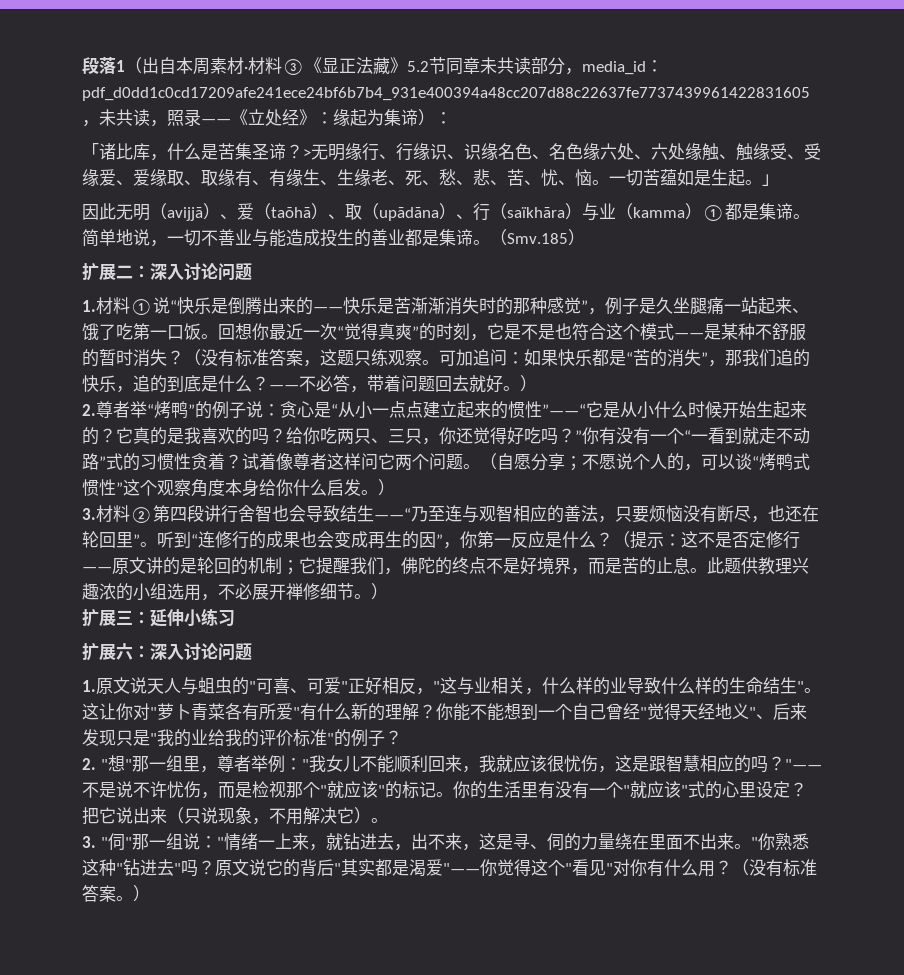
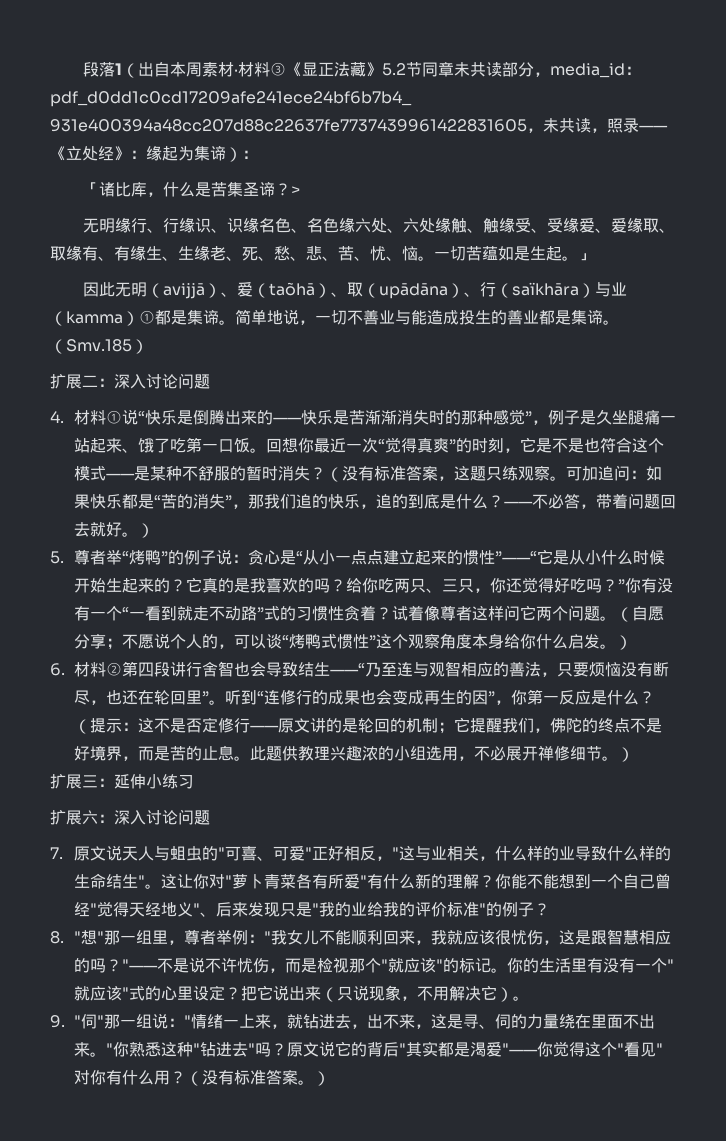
(311, 153) none -> (301, 190) //
[82,300,96,312] 1. -> [50,411,64,423] 4.
[82,404,96,416] 2. -> [50,551,64,564] 5.
[82,508,96,520] 3. -> [50,663,65,676] 6.
[82,680,96,692] 1. -> [50,847,63,859] 7.
[82,758,96,770] 2. -> [50,931,64,944] 8.
[82,836,96,848] 3. -> [50,1015,65,1028] 9.

